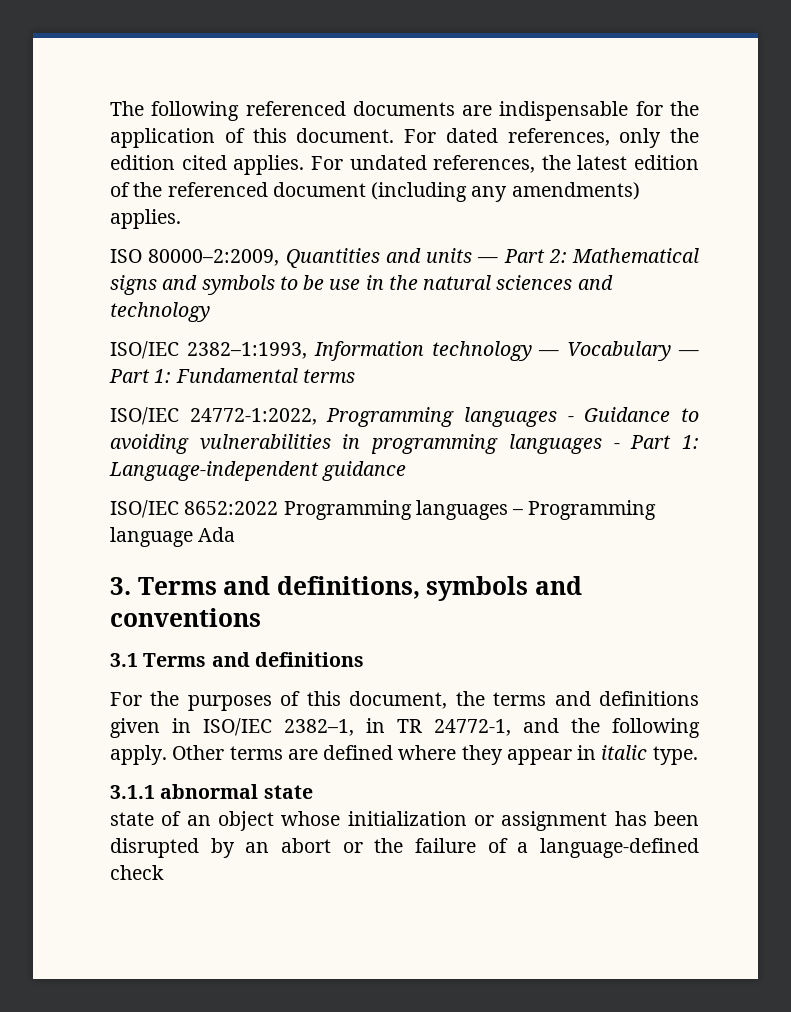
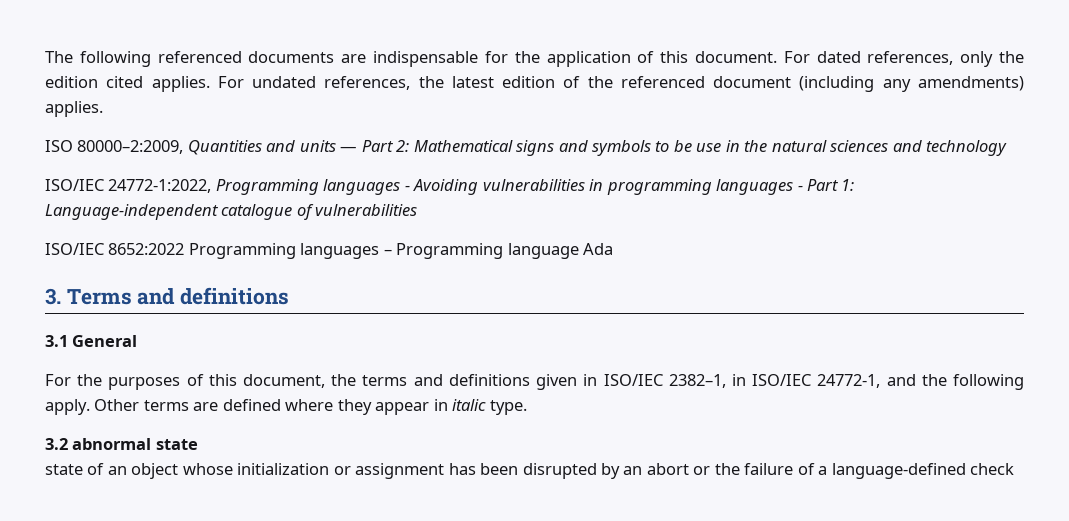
[110,341,699,361] [109,368,355,383] // ISO/IEC 2382–1:1993, Information technology — Vocabulary — Part 1: Fundamental terms -> (1008, 148) none
[584,407,700,422] [110,434,189,454] Guidance to avoiding -> [413,179,479,195] Avoiding
[322,461,407,481] guidance -> [221,204,418,220] catalogue of vulnerabilities
[276,576,583,601] [110,608,261,627] [110,652,364,667] definitions, symbols and conventions // 3.1 Terms and definitions -> [180,287,290,305] [45,335,138,347] definitions // 3.1 General
[397,719,422,733] TR -> [752,374,812,386] ISO/IEC
[110,785,155,799] 3.1.1 -> [45,438,68,450] 3.2

